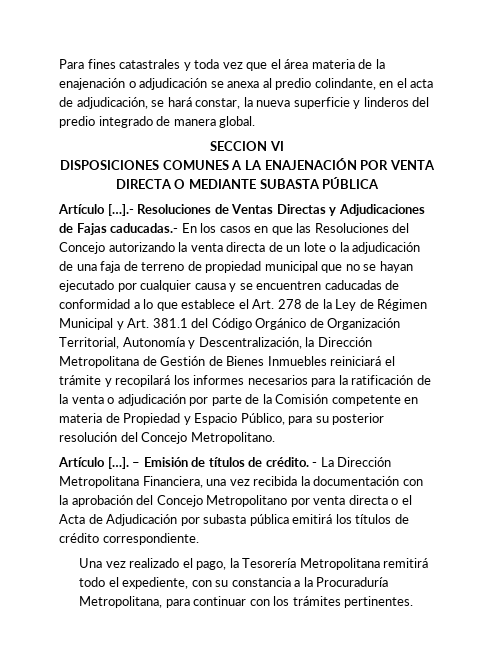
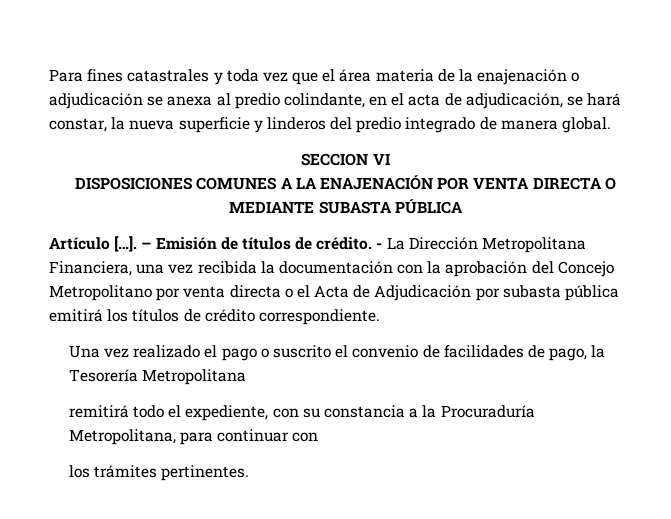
[58,204,425,216] [59,223,410,235] [59,242,421,254] [59,261,413,273] [59,280,400,292] [59,299,428,311] [59,318,401,330] [59,337,372,349] [59,356,395,368] [59,375,431,387] [59,394,419,406] [59,413,385,425] [59,432,275,444] // Artículo […].- Resoluciones de Ventas Directas y Adjudicaciones de Fajas caducadas.- En los casos en que las Resoluciones del Concejo autorizando la venta directa de un lote o la adjudicación de una faja de terreno de propiedad municipal que no se hayan ejecutado por cualquier causa y se encuentren caducadas de conformidad a lo que establece el Art. 278 de la Ley de Régimen Municipal y Art. 381.1 del Código Orgánico de Organización Territorial, Autonomía y Descentralización, la Dirección Metropolitana de Gestión de Bienes Inmuebles reiniciará el trámite y recopilará los informes necesarios para la ratificación de la venta o adjudicación por parte de la Comisión competente en materia de Propiedad y Espacio Público, para su posterior resolución del Concejo Metropolitano. -> (463, 206) none
(193, 563) none -> [221,345,545,361] pago o suscrito el convenio de facilidades de
(380, 564) none -> (247, 377) //
(270, 602) none -> (319, 437) //

